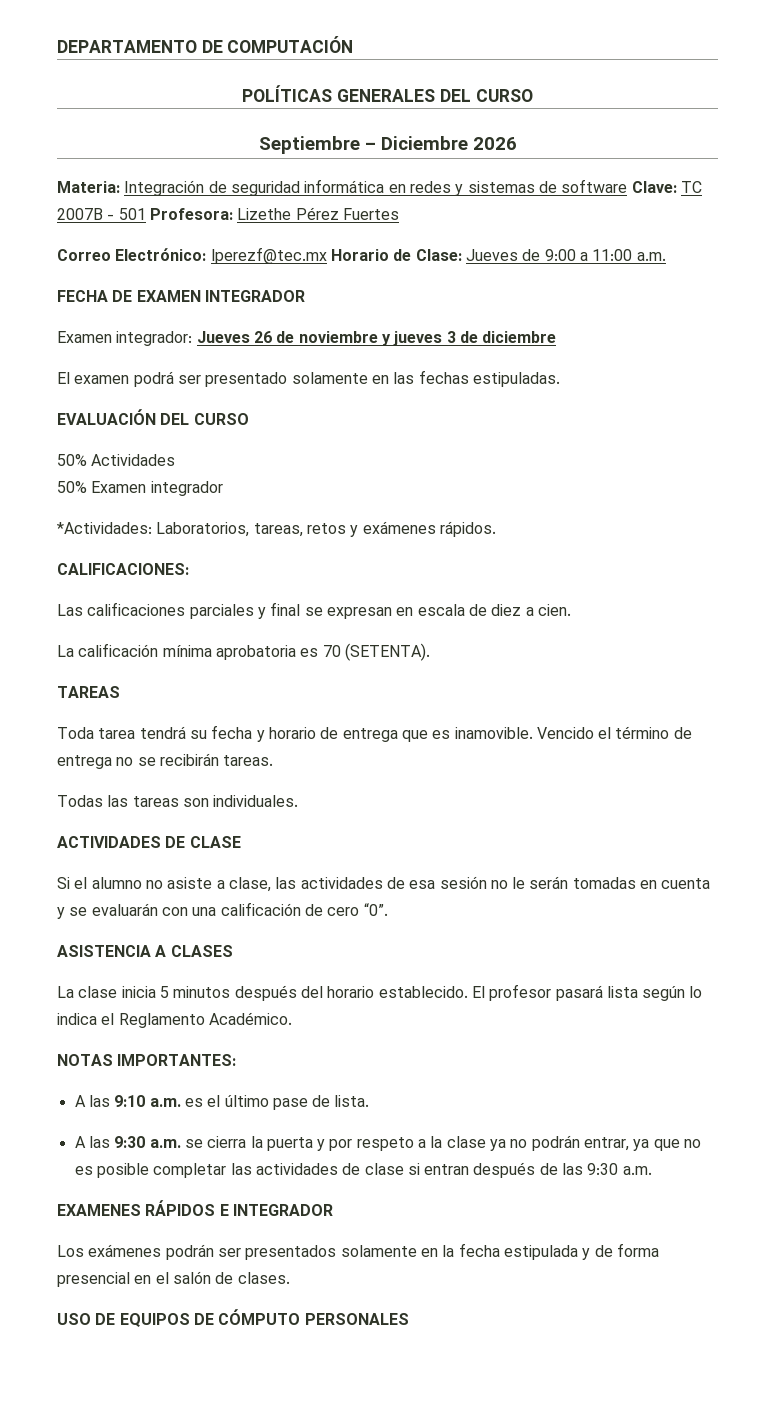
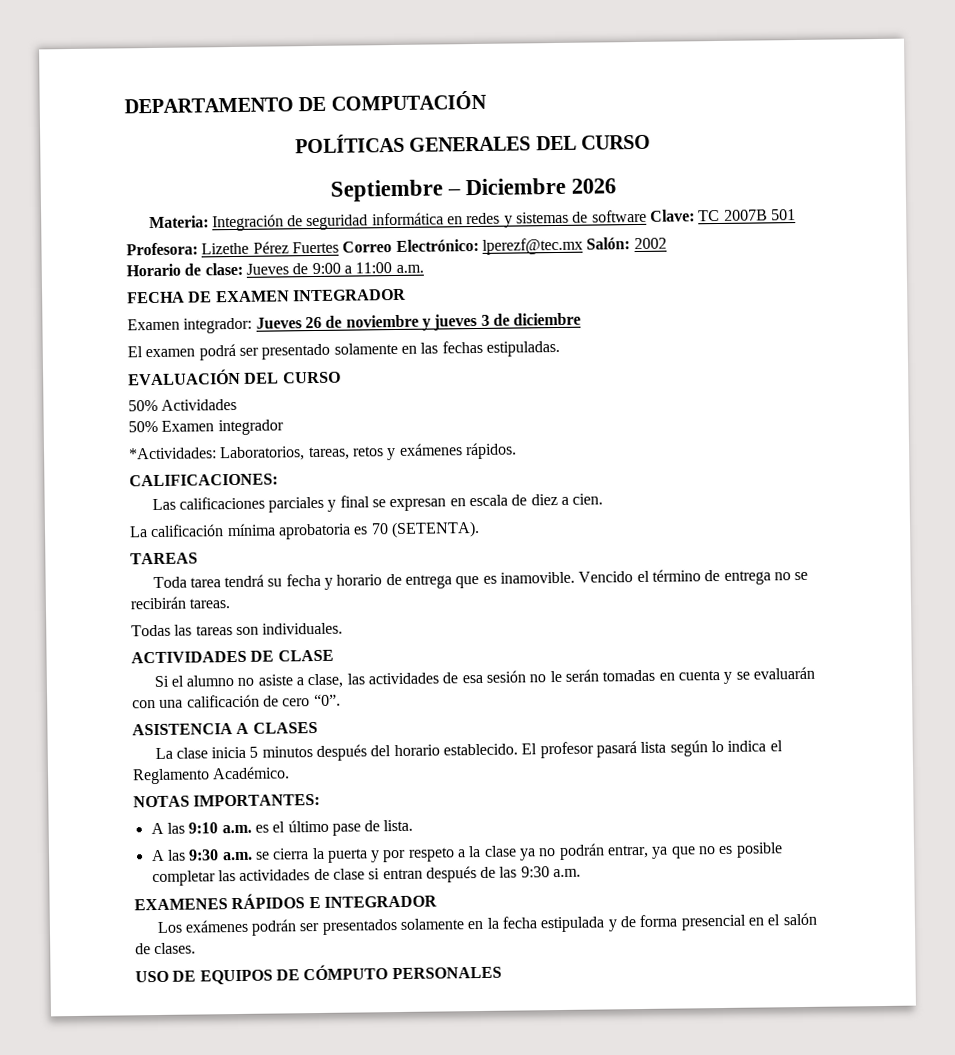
[107,214,115,220] - -> (768, 215) none
(146, 214) none -> (796, 215) //
(399, 214) // -> (339, 247) none
(327, 255) none -> [586,237,667,250] Salón: 2002 //
[415,249,462,261] Clase: -> [204,262,243,276] clase:

